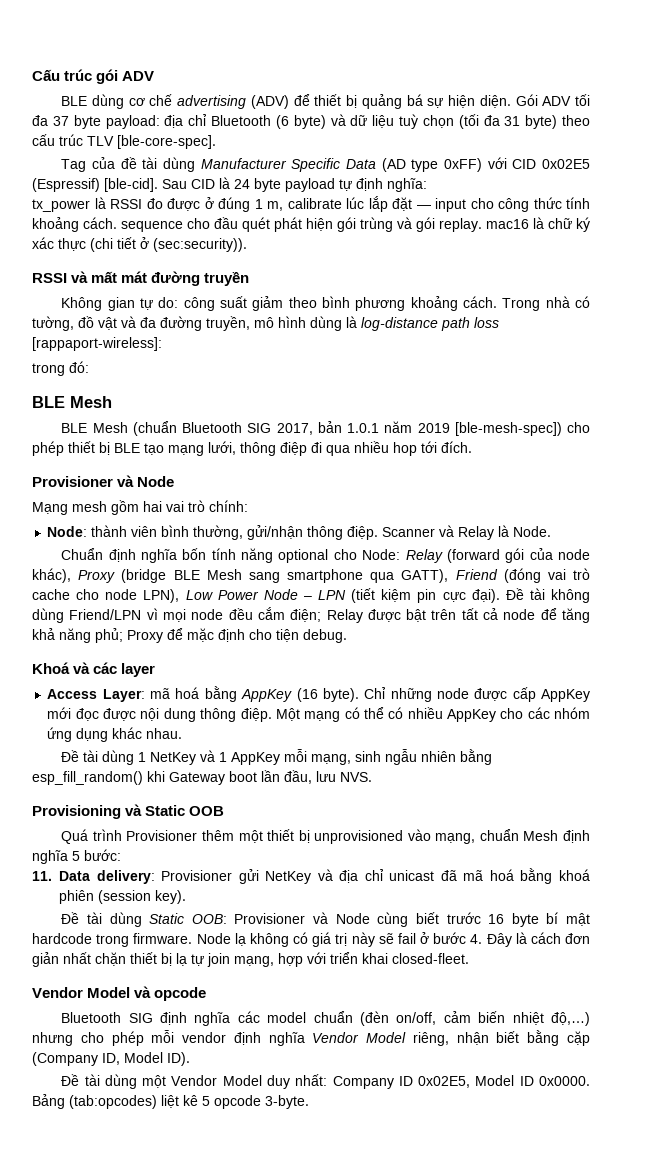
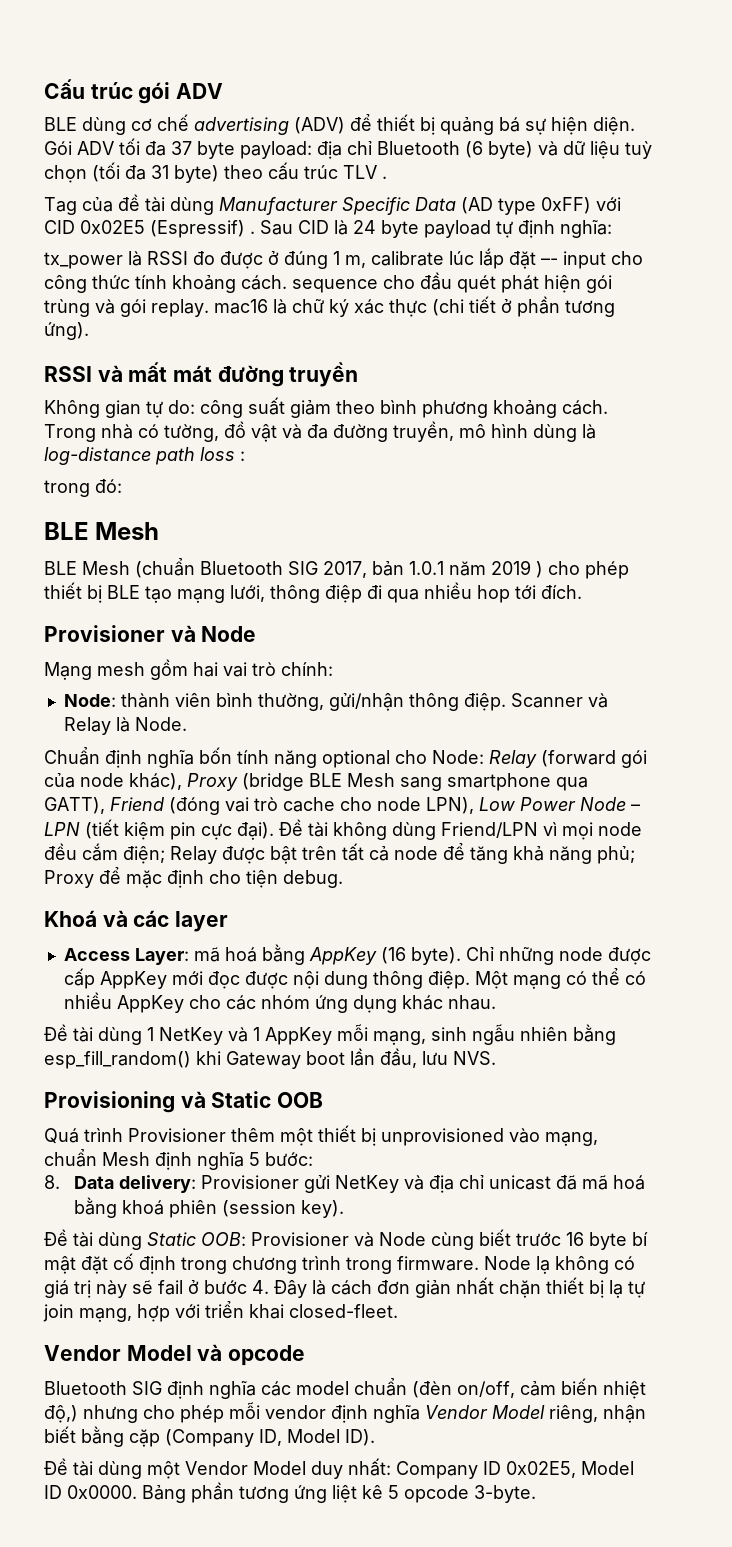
[117,135,216,149] [ble-core-spec]. -> [382,176,387,179] .
[104,178,158,192] [ble-cid]. -> [250,231,255,234] .
[416,205,431,209] — -> [541,258,558,265] –-
[153,238,247,252] (sec:security)). -> [517,296,615,317] [44,322,89,340] phần tương ứng).
[32,337,162,351] [rappaport-wireless]: -> [240,451,245,461] :
[454,422,562,436] [ble-mesh-spec]) -> [536,561,543,578] )
[32,871,52,881] 11. -> [44,1175,60,1189] 8.
[32,933,92,944] hardcode -> [81,1253,341,1274] đặt cố định trong chương trình
[551,1012,590,1026] độ,…) -> [44,1405,78,1423] độ,)
[69,1095,157,1109] (tab:opcodes) -> [191,1482,327,1503] phần tương ứng

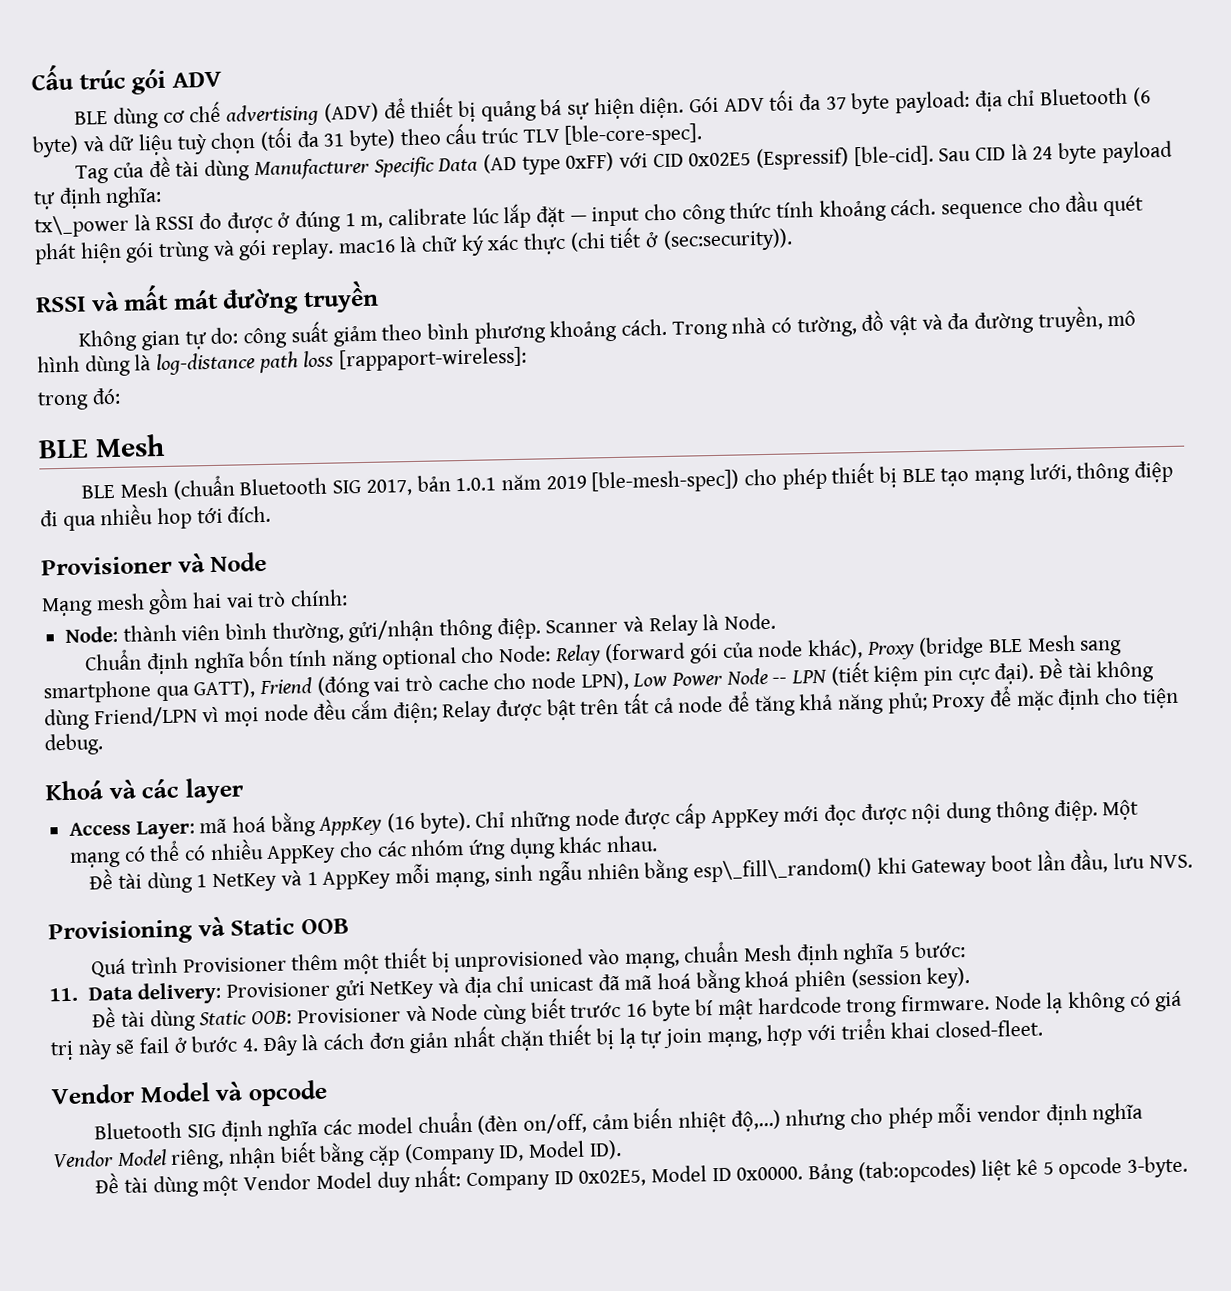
[382,176,387,179] . -> [564,123,704,147] [ble-core-spec].
[250,231,255,234] . -> [853,145,934,167] [ble-cid].
[44,252,123,269] tx_power -> [34,214,129,238] tx\_power
[541,258,558,265] –- -> [569,215,587,222] —
[517,296,615,317] [44,322,89,340] phần tương ứng). -> [662,228,793,252] (sec:security)).
[240,451,245,461] : -> [339,346,528,372] [rappaport-wireless]:
[536,561,543,578] ) -> [591,469,740,494] [ble-mesh-spec])
[631,804,640,811] – -> [772,677,788,684] --
[44,1051,191,1069] esp_fill_random() -> [692,857,872,883] esp\_fill\_random()
[44,1175,60,1189] 8. -> [49,987,78,1002] 11.
[81,1253,341,1274] đặt cố định trong chương trình -> [757,996,842,1015] hardcode
[44,1405,78,1423] độ,) -> [730,1109,781,1132] độ,…)
[191,1482,327,1503] phần tương ứng -> [857,1159,977,1184] (tab:opcodes)

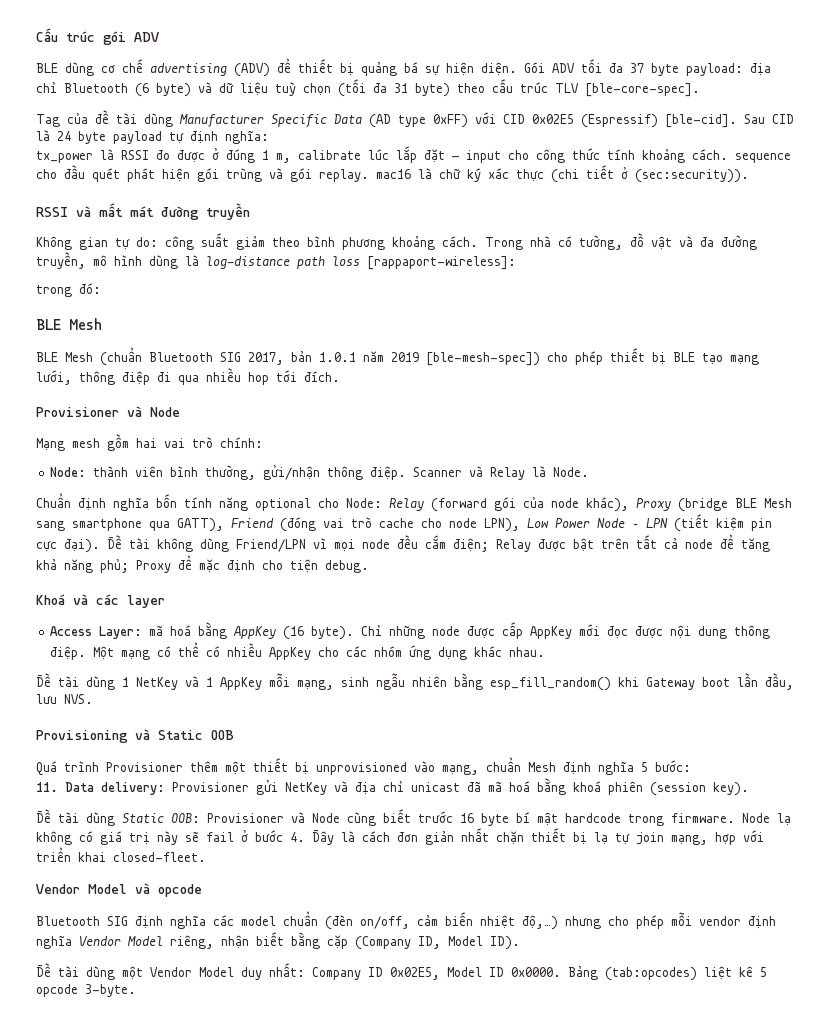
[34,214,129,238] tx\_power -> [36,151,93,163] tx_power
[772,677,788,684] -- -> [632,524,639,528] –
[692,857,872,883] esp\_fill\_random() -> [490,677,611,691] esp_fill_random()

